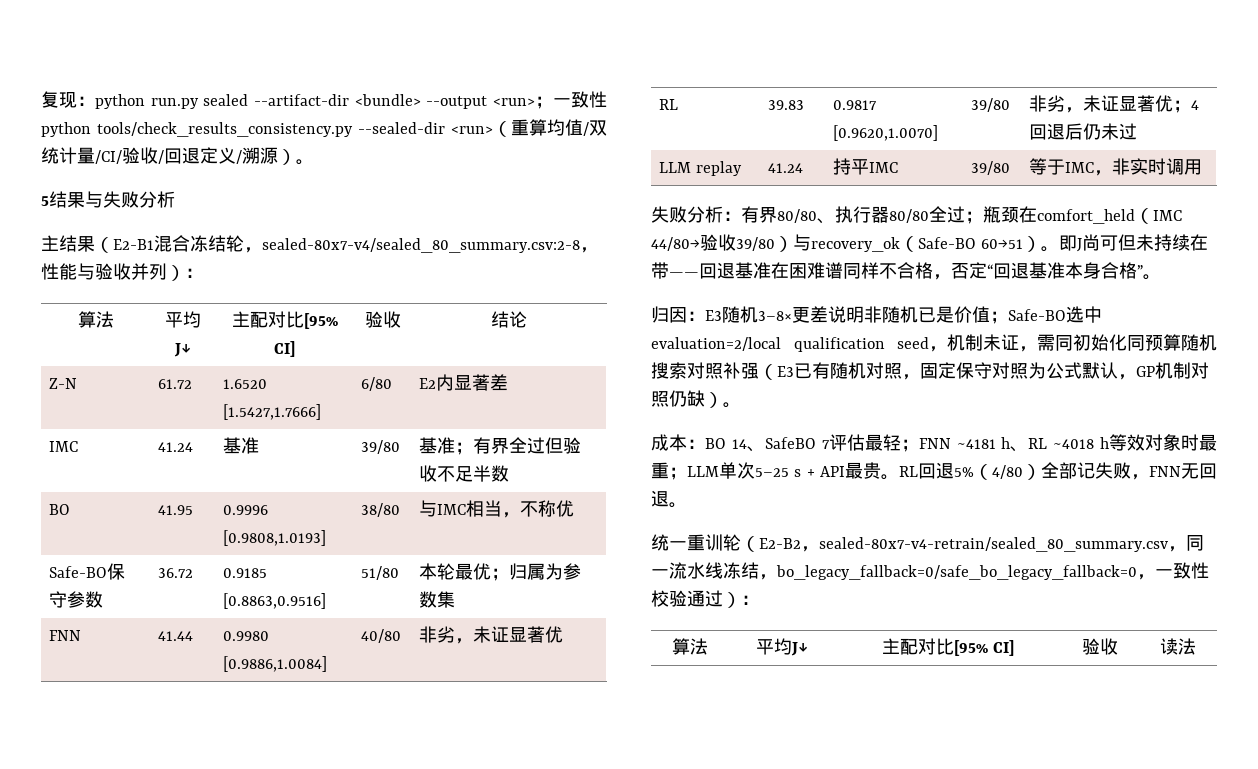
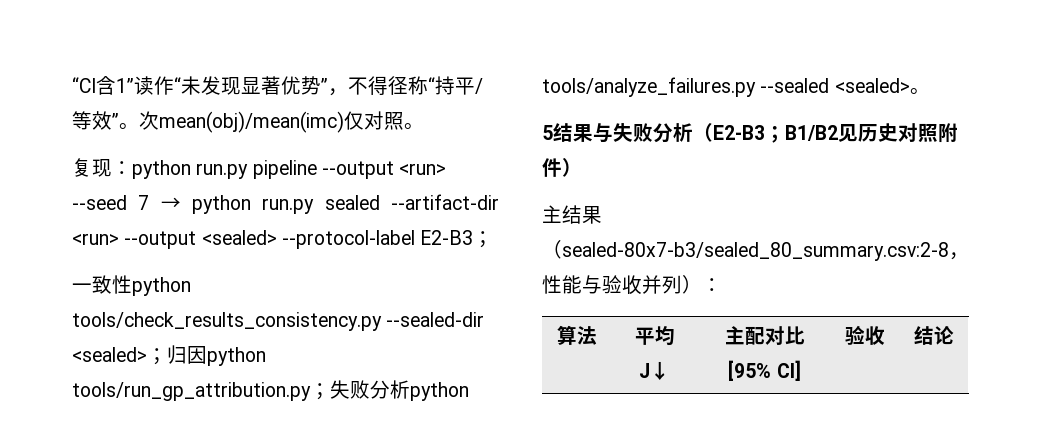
[41,91,554,109] 复现：python run.py sealed --artifact-dir <bundle> --output <run>； -> [72,76,483,96] [72,111,424,133] [72,158,447,179] [72,194,499,214] [72,230,494,249] “CI含1”读作“未发现显著优势”，不得径称“持平/等效”。次mean(obj)/mean(imc)仅对照。 // 复现：python run.py pipeline --output <run> --seed 7 → python run.py sealed --artifact-dir <run> --output <sealed> --protocol-label E2-B3； //
[451,119,607,137] [41,147,296,165] <run>（重算均值/双统计量/CI/验收/回退定义/溯源） -> [72,345,266,366] [72,380,469,401] [542,77,910,97] <sealed>；归因python tools/run_gp_attribution.py；失败分析python tools/analyze_failures.py --sealed <sealed>
[41,235,580,253] // 主结果（E2-B1混合冻结轮，sealed-80x7-v4/sealed_80_summary.csv:2-8 -> [693,123,958,143] [542,158,582,177] [542,205,602,224] [542,240,949,261] （E2-B3；B1/B2见历史对照附件） // 主结果（sealed-80x7-b3/sealed_80_summary.csv:2-8
[49,378,78,389] [158,379,193,389] [223,379,268,389] [223,404,322,420] [361,377,393,391] [419,374,509,391] [49,441,79,452] [158,442,194,452] [223,437,260,454] [361,440,401,454] [419,437,582,455] [419,465,510,482] [49,504,71,515] [158,505,194,515] [223,505,269,515] [223,530,327,546] [361,503,401,517] [419,500,575,518] [49,563,126,580] [49,591,104,608] [158,568,194,578] [223,568,268,578] [223,593,327,609] [361,566,400,580] [419,563,582,581] [419,591,456,608] [49,630,82,641] [158,631,194,641] [223,631,270,641] [223,656,328,672] [361,629,402,643] [419,626,564,644] [659,99,679,110] [768,100,805,110] [833,100,878,110] [833,125,939,141] [971,98,1011,112] [1029,95,1200,113] [1029,123,1138,140] [659,161,742,176] [768,163,804,173] [833,158,899,175] [971,161,1011,175] [1029,158,1203,176] [651,206,1182,224] [651,234,1208,252] [651,262,1161,280] [651,306,1102,324] [651,334,1217,352] [651,362,1209,380] [651,390,741,408] [651,434,1217,452] [651,462,1217,480] [651,490,687,508] [651,534,1204,552] [651,562,1209,580] [651,590,759,608] [672,638,708,655] [755,638,808,656] [882,638,1014,656] [1082,638,1118,655] [1159,638,1196,655] // Z-N | 61.72 | 1.6520 [1.5427,1.7666] | 6/80 | E2内显著差 // IMC | 41.24 | 基准 | 39/80 | 基准；有界全过但验收不足半数 // BO | 41.95 | 0.9996 [0.9808,1.0193] | 38/80 | 与IMC相当，不称优 // Safe-BO保守参数 | 36.72 | 0.9185 [0.8863,0.9516] | 51/80 | 本轮最优；归属为参数集 // FNN | 41.44 | 0.9980 [0.9886,1.0084] | 40/80 | 非劣，未证显著优 // RL | 39.83 | 0.9817 [0.9620,1.0070] | 39/80 | 非劣，未证显著优；4回退后仍未过 // LLM replay | 41.24 | 持平IMC | 39/80 | 等于IMC，非实时调用 // 失败分析：有界80/80、执行器80/80全过；瓶颈在comfort_held（IMC 44/80→验收39/80）与recovery_ok（Safe-BO 60→51）。即J尚可但未持续在带——回退基准在困难谱同样不合格，否定“回退基准本身合格”。 // 归因：E3随机3–8×更差说明非随机已是价值；Safe-BO选中evaluation=2/local qualification seed，机制未证，需同初始化同预算随机搜索对照补强（E3已有随机对照，固定保守对照为公式默认，GP机制对照仍缺）。 // 成本：BO 14、SafeBO 7评估最轻；FNN ~4181 h、RL ~4018 h等效对象时最重；LLM单次5–25 s + API最贵。RL回退5%（4/80）全部记失败，FNN无回退。 // 统一重训轮（E2-B2，sealed-80x7-v4-retrain/sealed_80_summary.csv，同一流水线冻结，bo_legacy_fallback=0/safe_bo_legacy_fallback=0，一致性校验通过）： // 算法 | 平均J↓ | 主配对比[95% CI] | 验收 | 读法 -> (954, 335) none

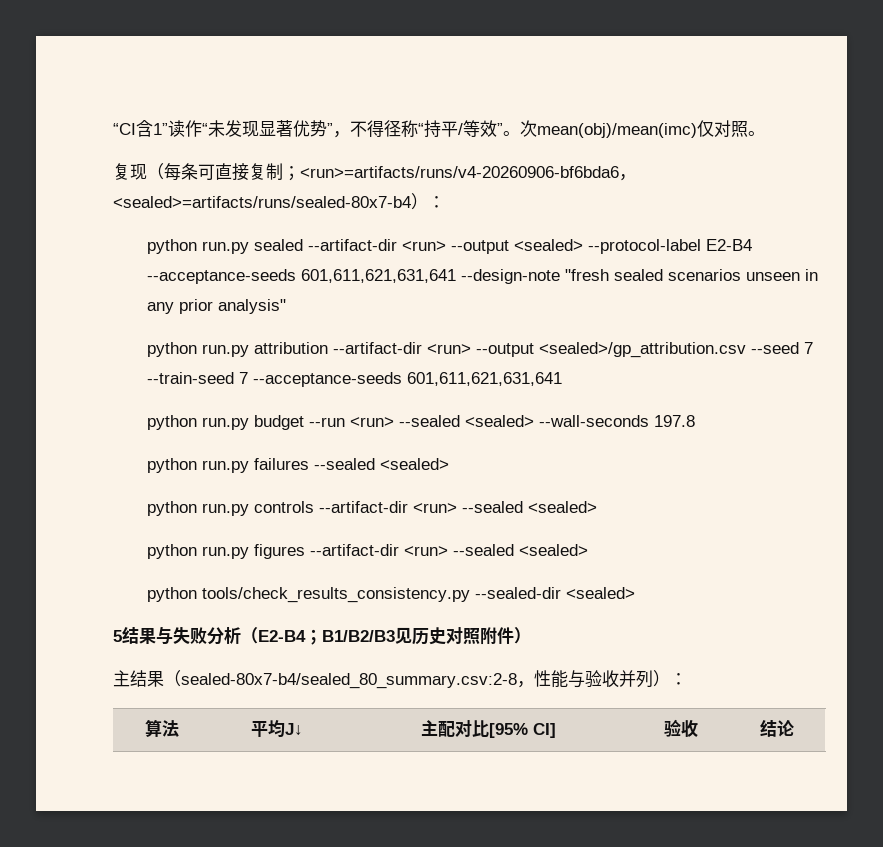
[112,160,447,179] [72,195,181,210] ：python run.py pipeline --output <run> --seed 7 → -> [147,163,636,181] [113,193,445,210] （每条可直接复制；<run>=artifacts/runs/v4-20260906-bf6bda6，<sealed>=artifacts/runs/sealed-80x7-b4）： //
[420,230,494,248] [72,275,191,296] [72,312,485,331] [72,345,266,366] [72,380,469,401] [542,77,930,97] E2-B3； // 一致性python tools/check_results_consistency.py --sealed-dir <sealed>；归因python tools/run_gp_attribution.py；失败分析python tools/analyze_failures.py --sealed <sealed>。 -> [705,239,752,251] [146,269,818,284] [146,299,286,314] [146,342,813,358] [146,372,562,387] [146,415,695,430] [146,458,449,473] [146,501,597,516] [146,544,588,559] [146,587,635,603] E2-B4 --acceptance-seeds 601,611,621,631,641 --design-note "fresh sealed scenarios unseen in any prior analysis" // python run.py attribution --artifact-dir <run> --output <sealed>/gp_attribution.csv --seed 7 --train-seed 7 --acceptance-seeds 601,611,621,631,641 // python run.py budget --run <run> --sealed <sealed> --wall-seconds 197.8 // python run.py failures --sealed <sealed> // python run.py controls --artifact-dir <run> --sealed <sealed> // python run.py figures --artifact-dir <run> --sealed <sealed> // python tools/check_results_consistency.py --sealed-dir <sealed>
[713,125,838,143] E2-B3；B1/B2 -> [258,629,395,645] E2-B4；B1/B2/B3
[562,242,949,261] sealed-80x7-b3/sealed_80_summary.csv:2-8 -> [181,673,517,689] sealed-80x7-b4/sealed_80_summary.csv:2-8

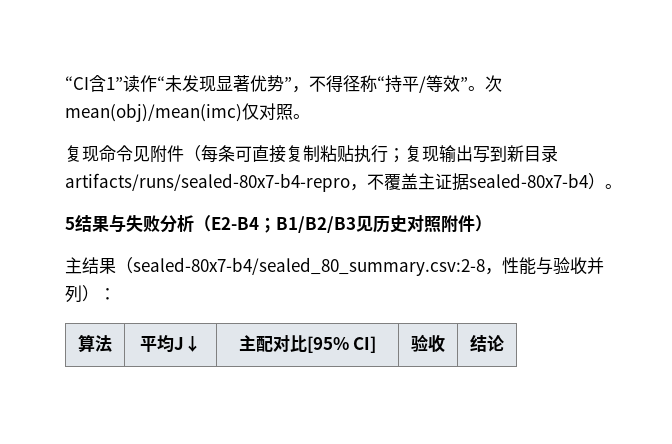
(147, 172) none -> [99,145,184,163] 命令见附件
[283,166,636,181] [113,193,445,210] [146,239,752,254] [146,269,818,284] [146,299,286,314] [146,342,813,358] [146,372,562,387] [146,415,695,430] [146,458,449,473] [146,501,597,516] [146,544,588,559] [146,587,635,603] ；<run>=artifacts/runs/v4-20260906-bf6bda6，<sealed>=artifacts/runs/sealed-80x7-b4）： // python run.py sealed --artifact-dir <run> --output <sealed> --protocol-label E2-B4 --acceptance-seeds 601,611,621,631,641 --design-note "fresh sealed scenarios unseen in any prior analysis" // python run.py attribution --artifact-dir <run> --output <sealed>/gp_attribution.csv --seed 7 --train-seed 7 --acceptance-seeds 601,611,621,631,641 // python run.py budget --run <run> --sealed <sealed> --wall-seconds 197.8 // python run.py failures --sealed <sealed> // python run.py controls --artifact-dir <run> --sealed <sealed> // python run.py figures --artifact-dir <run> --sealed <sealed> // python tools/check_results_consistency.py --sealed-dir <sealed> -> [320,145,558,163] [65,173,622,192] 粘贴执行；复现输出写到新目录artifacts/runs/sealed-80x7-b4-repro，不覆盖主证据sealed-80x7-b4）。

